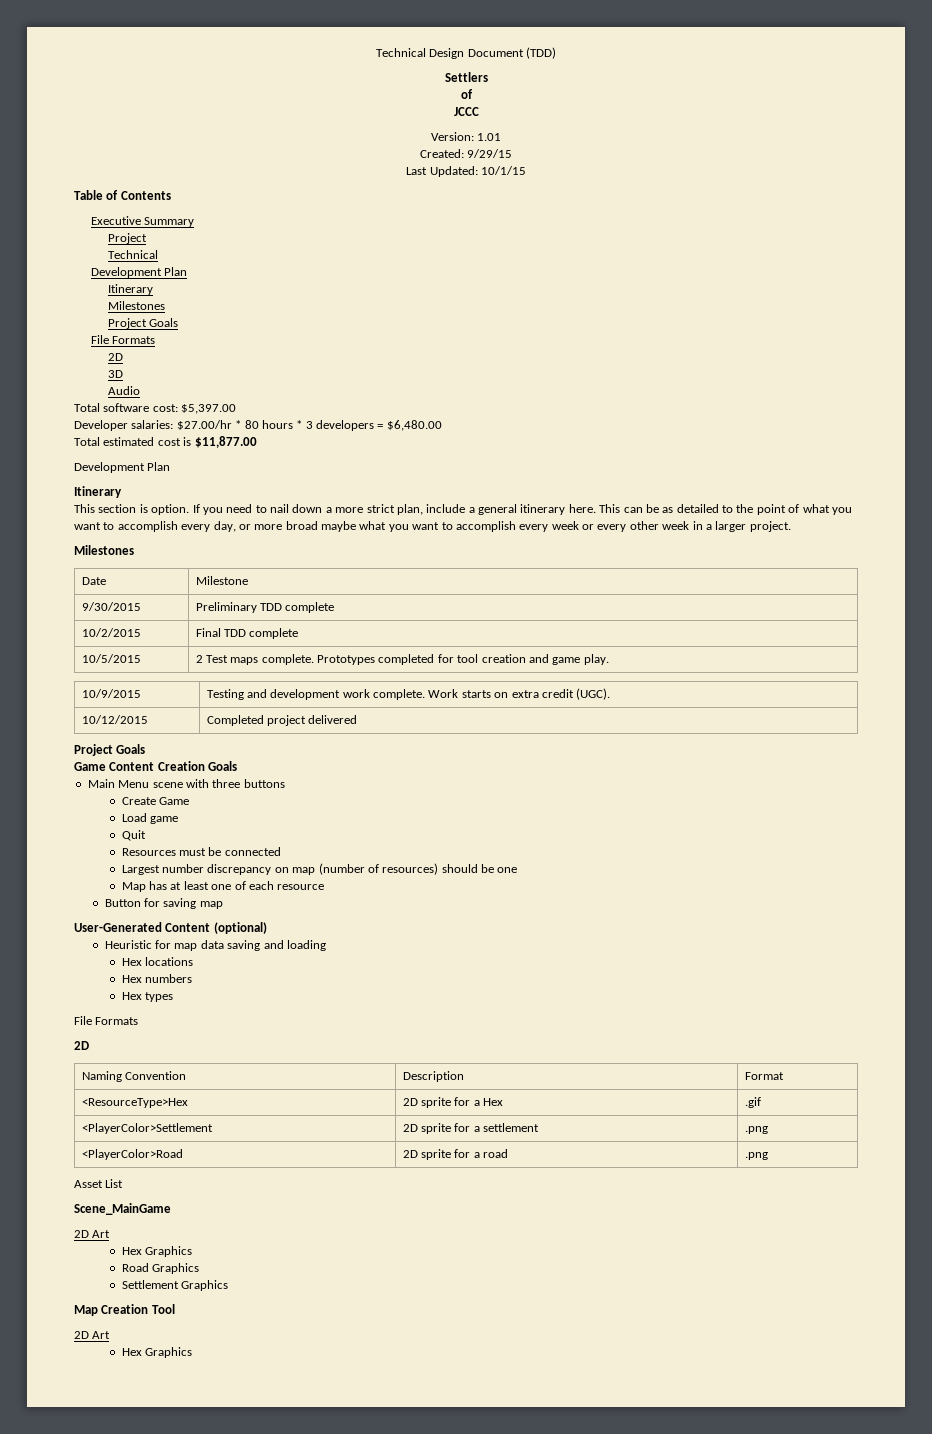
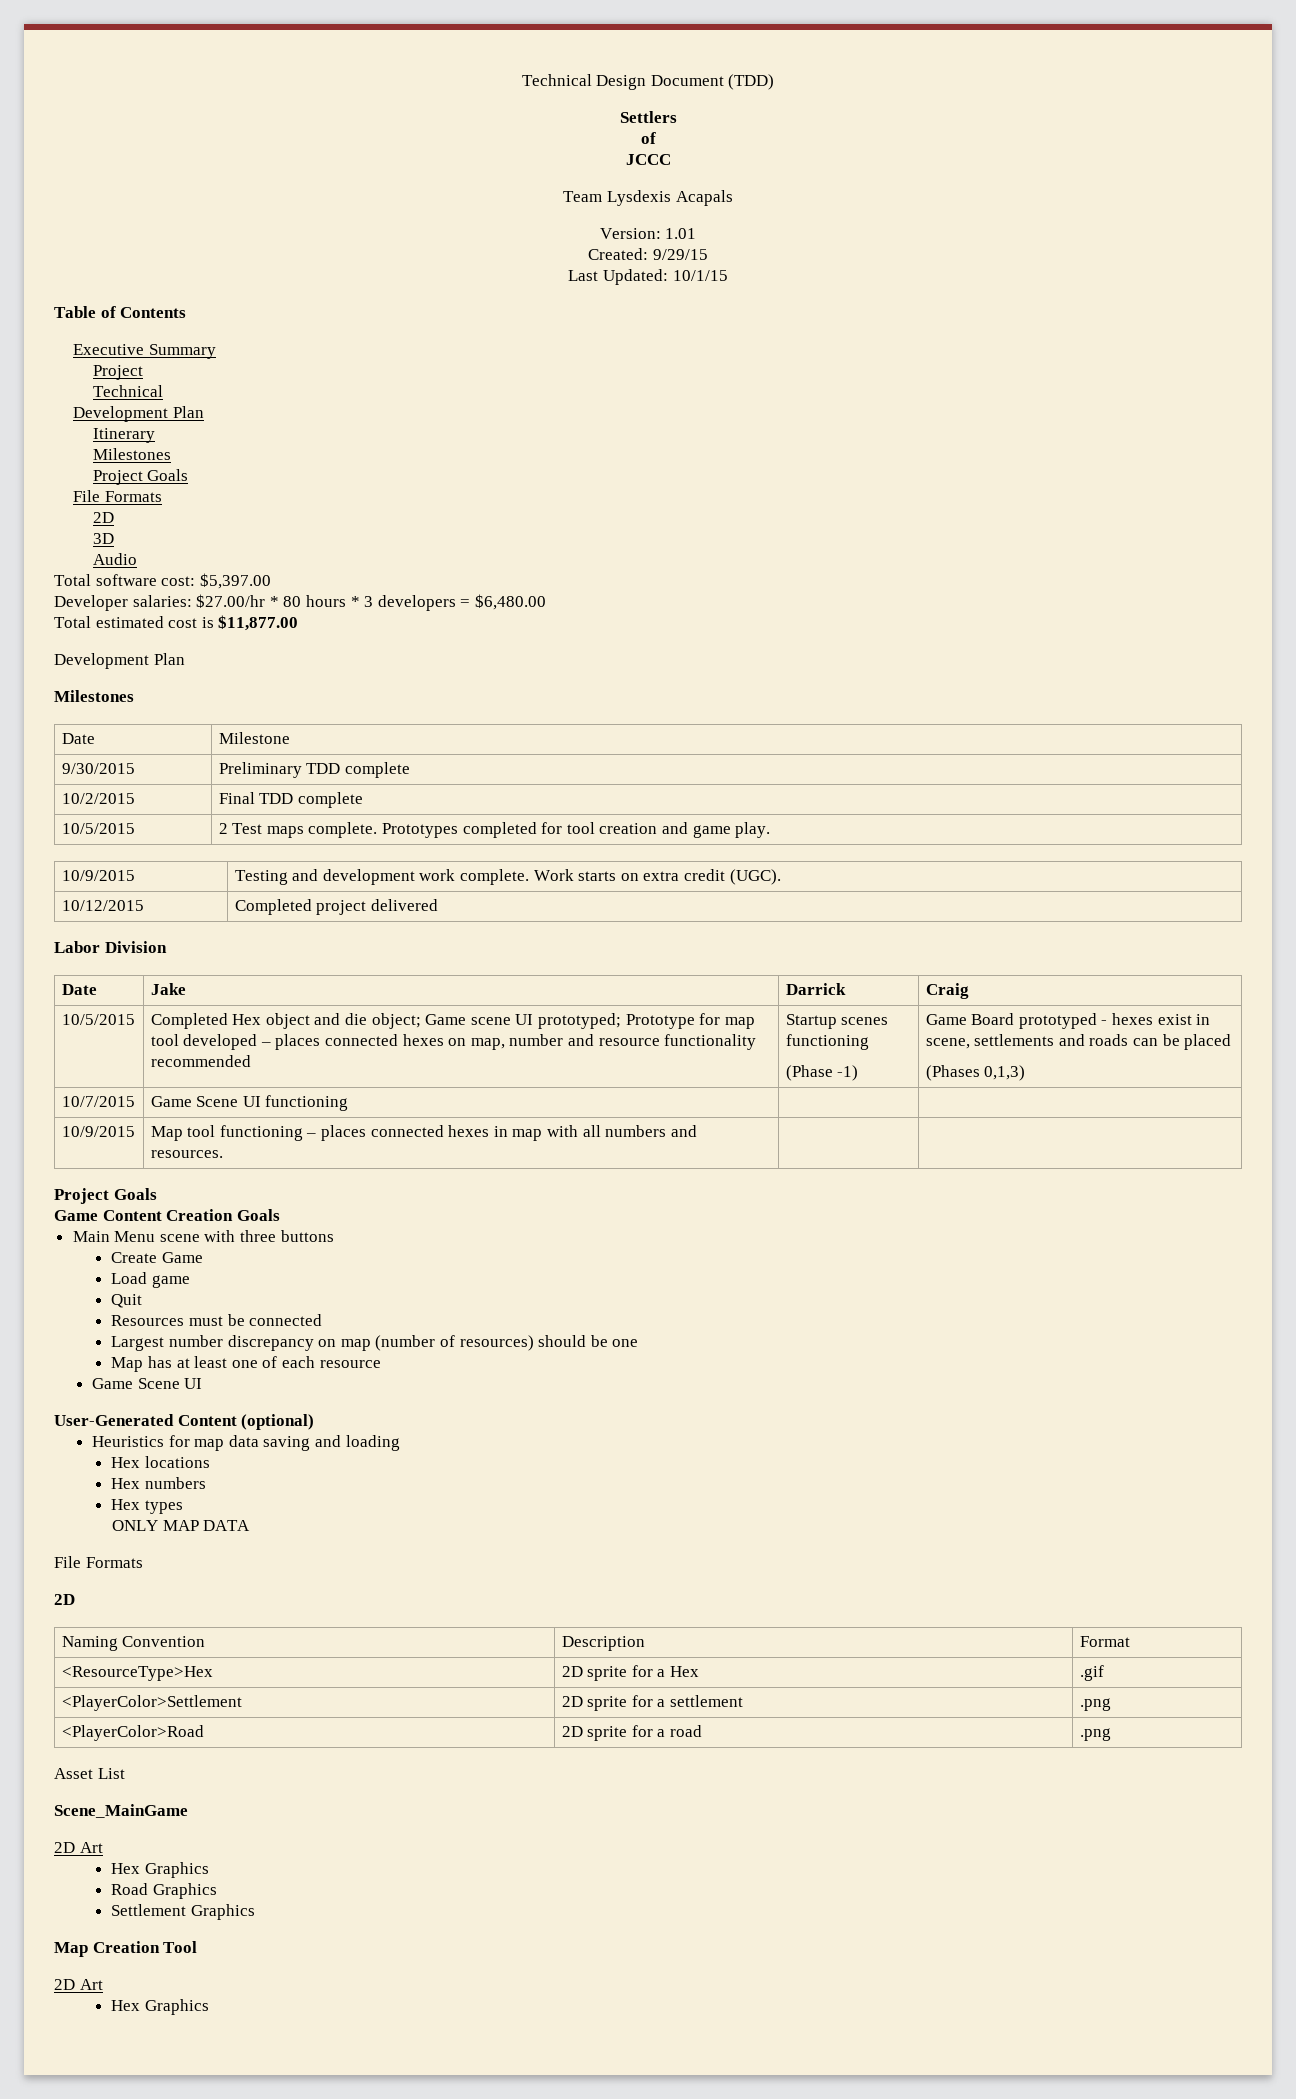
(479, 111) none -> [563,190,733,206] // Team Lysdexis Acapals
[74,486,122,498] [74,504,852,515] [74,521,791,532] // Itinerary // This section is option. If you need to nail down a more strict plan, include a general itinerary here. This can be as detailed to the point of what you want to accomplish every day, or more broad maybe what you want to accomplish every week or every other week in a larger project. -> (185, 659) none
(358, 719) none -> [54,941,167,953] [61,984,97,995] [150,983,186,995] [785,983,846,995] [925,983,969,999] [61,1014,135,1025] [150,1013,755,1029] [150,1034,757,1050] [150,1055,251,1067] [785,1014,889,1029] [785,1034,869,1050] [785,1065,859,1081] [925,1013,1211,1029] [925,1034,1232,1050] [925,1065,1026,1081] [61,1096,135,1107] [150,1095,349,1111] [61,1126,135,1137] [150,1125,697,1141] [150,1150,223,1158] // Labor Division // Date | Jake | Darrick | Craig // 10/5/2015 | Completed Hex object and die object; Game scene UI prototyped; Prototype for map tool developed – places connected hexes on map, number and resource functionality recommended | Startup scenes functioning // (Phase -1) | Game Board prototyped - hexes exist in scene, settlements and roads can be placed // (Phases 0,1,3) // 10/7/2015 | Game Scene UI functioning | | // 10/9/2015 | Map tool functioning – places connected hexes in map with all numbers and resources. | |
[104,898,223,909] Button for saving map -> [92,1378,203,1389] Game Scene UI
[104,940,152,949] Heuristic -> [92,1436,165,1447] Heuristics
(174, 997) none -> [112,1520,251,1531] // ONLY MAP DATA

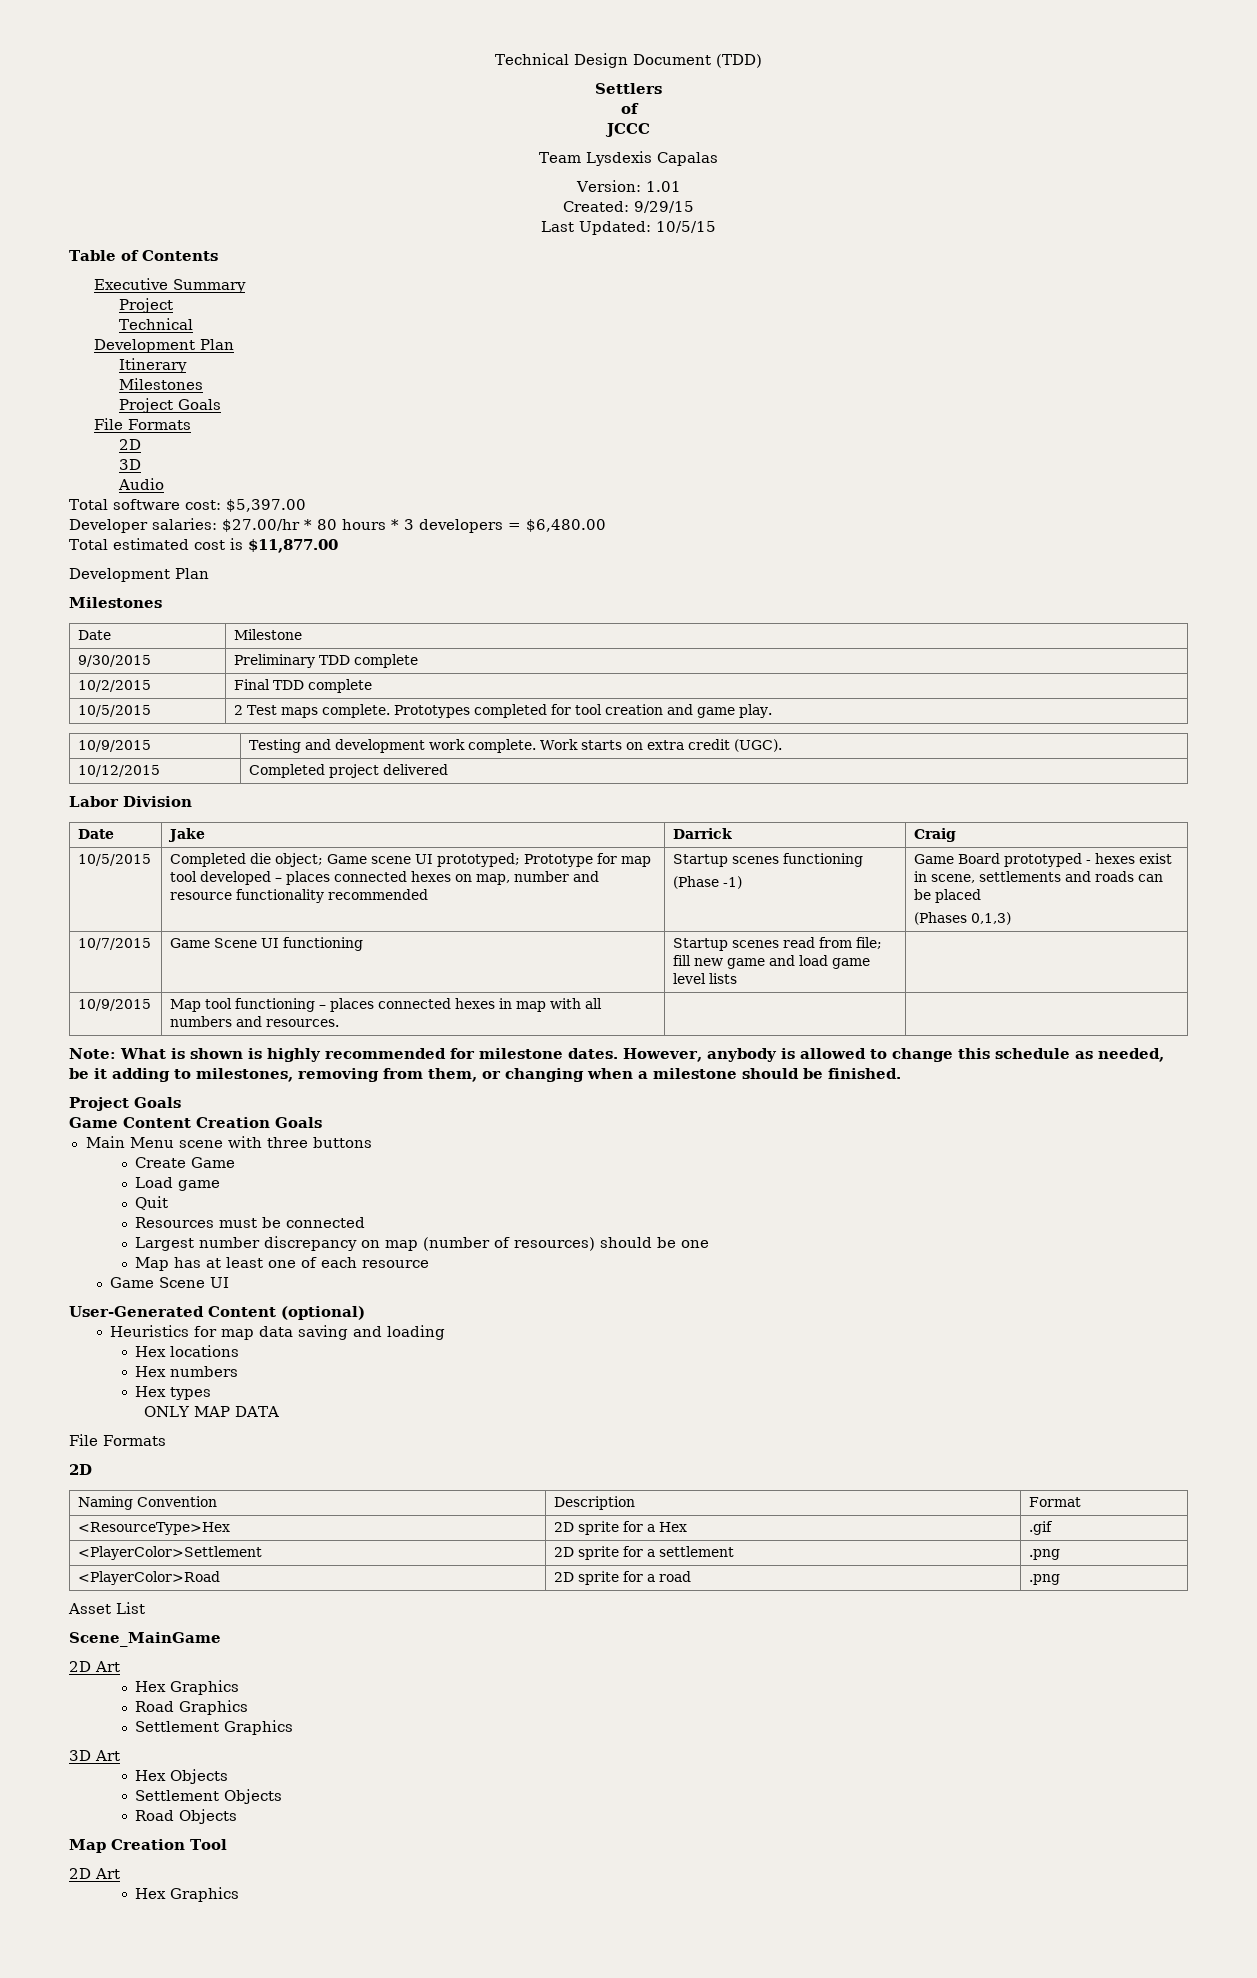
[675,190,733,206] Acapals -> [656,152,718,166] Capalas
[672,270,728,281] 10/1/15 -> [656,221,716,233] 10/5/15
[232,1013,341,1029] Hex object and -> (247, 860) none
(349, 1103) none -> [673,937,883,951] [673,955,871,969] [673,973,738,984] Startup scenes read from file; fill new game and load game level lists
(223, 1154) none -> [69,1048,1164,1062] [69,1068,901,1082] // Note: What is shown is highly recommended for milestone dates. However, anybody is allowed to change this schedule as needed, be it adding to milestones, removing from them, or changing when a milestone should be finished.
(255, 1912) none -> [69,1750,120,1761] [135,1769,229,1784] [135,1789,283,1804] [135,1809,238,1824] // 3D Art // Hex Objects // Settlement Objects // Road Objects

